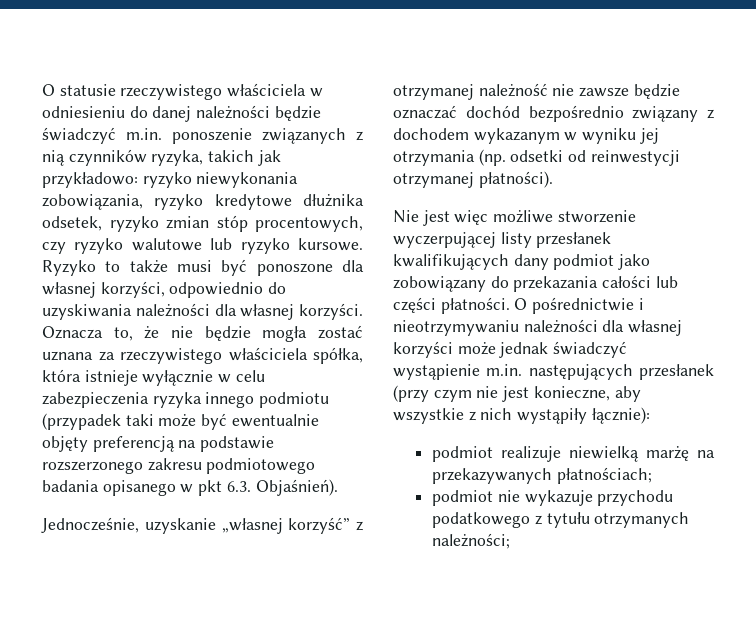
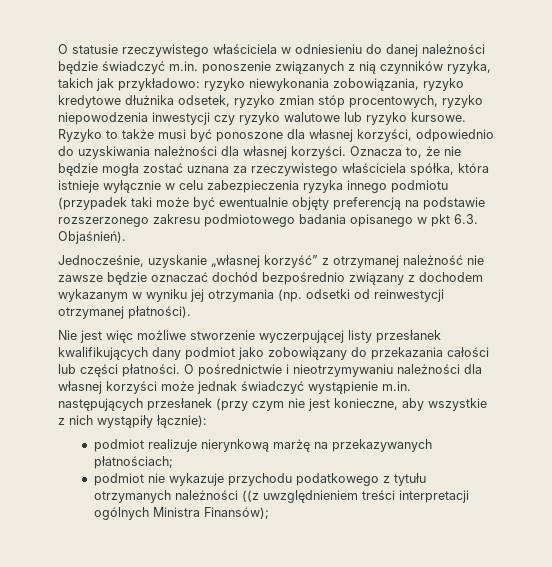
(363, 224) none -> [442,95,483,108] [58,112,210,125] ryzyko niepowodzenia inwestycji
[569,446,640,462] niewielką -> [200,439,269,452] nierynkową
[432,533,511,549] należności; -> [174,490,469,503] [93,507,269,520] należności ((z uwzględnieniem treści interpretacji ogólnych Ministra Finansów);

